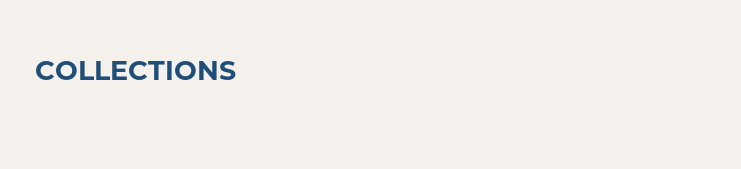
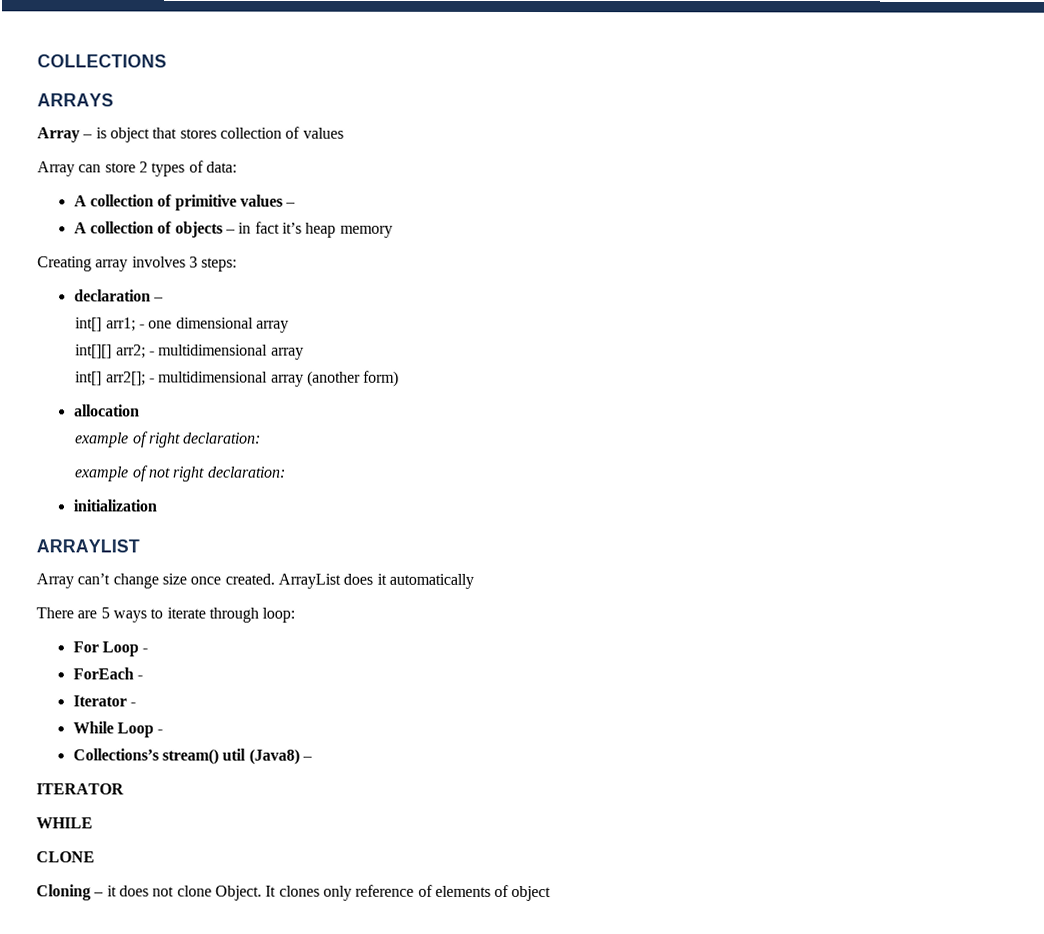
(236, 70) none -> [37,93,114,107] [37,126,344,143] [37,160,237,177] [73,194,297,211] [73,221,393,238] [37,256,238,272] [73,289,165,302] [75,317,290,333] [75,344,304,360] [75,370,400,387] [73,404,140,417] [75,431,262,448] [74,465,286,482] [72,499,157,512] [36,539,140,553] [36,573,474,589] [36,607,296,623] [72,641,149,657] [72,667,144,680] [72,695,137,707] [72,721,164,738] [72,748,314,765] [36,783,124,795] [36,817,93,829] [36,851,95,863] [36,884,552,902] // ARRAYS // Array – is object that stores collection of values // Array can store 2 types of data: // A collection of primitive values – // A collection of objects – in fact it’s heap memory // Creating array involves 3 steps: // declaration – // int[] arr1; - one dimensional array // int[][] arr2; - multidimensional array // int[] arr2[]; - multidimensional array (another form) // allocation // example of right declaration: // example of not right declaration: // initialization // ARRAYLIST // Array can’t change size once created. ArrayList does it automatically // There are 5 ways to iterate through loop: // For Loop - // ForEach - // Iterator - // While Loop - // Collections’s stream() util (Java8) – // ITERATOR // WHILE // CLONE // Cloning – it does not clone Object. It clones only reference of elements of object

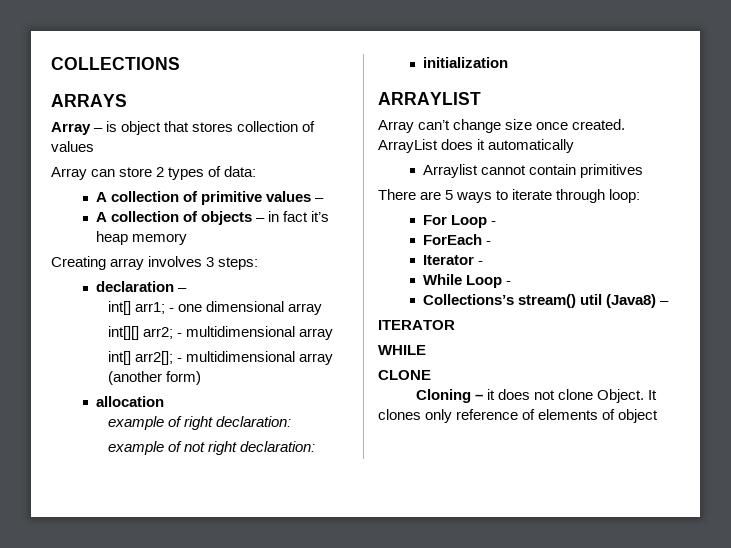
(474, 581) none -> [423,164,644,178] // Arraylist cannot contain primitives

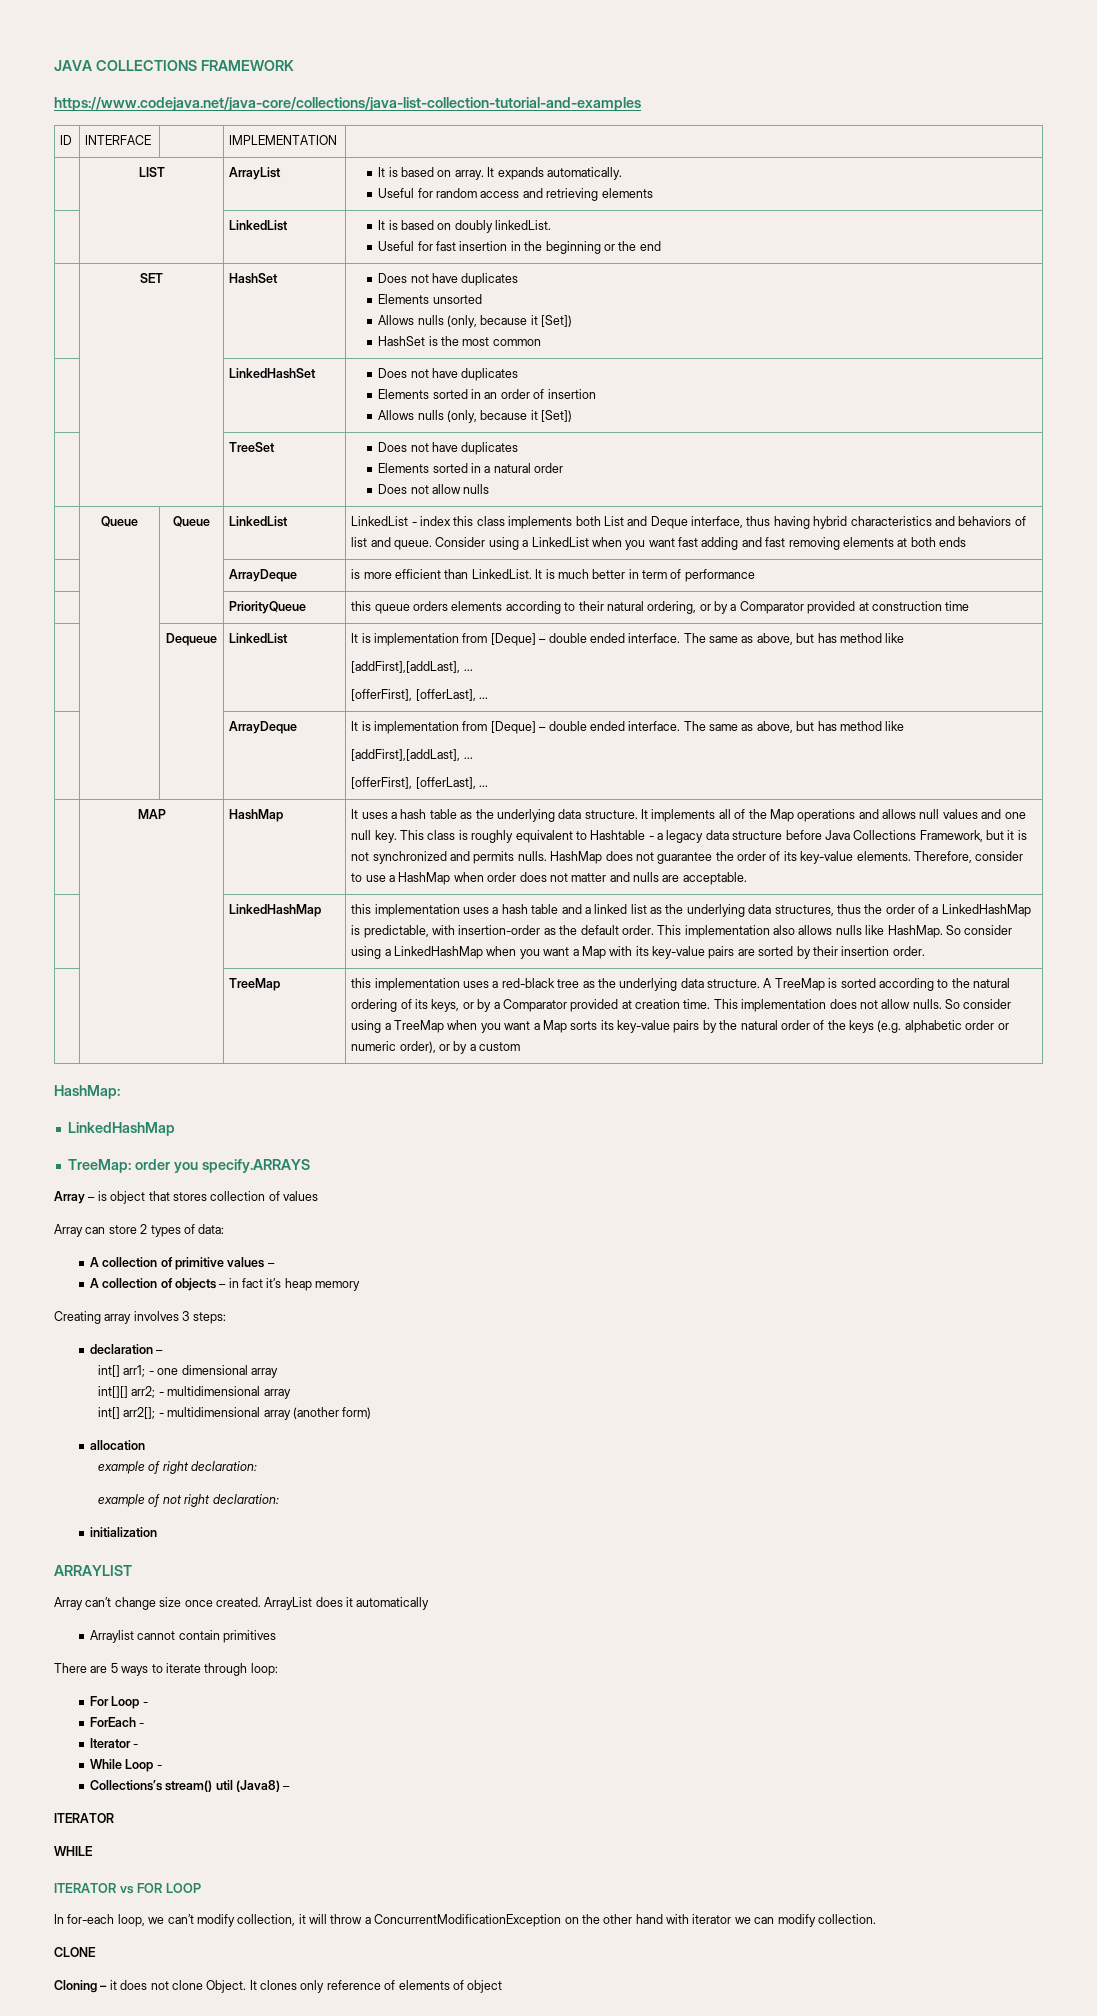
(51, 63) none -> [54,60,92,71] JAVA
[51,94,127,107] // ARRAYS -> [200,60,294,71] [54,97,641,111] [60,135,73,145] [85,135,152,145] [229,135,338,145] [138,167,165,177] [229,167,282,180] [378,167,622,180] [378,188,653,201] [229,220,289,231] [378,220,552,233] [378,241,661,254] [140,273,163,283] [229,273,279,284] [378,273,519,286] [378,294,482,304] [378,315,573,328] [378,336,541,346] [229,368,317,379] [378,368,519,381] [378,389,596,399] [378,410,573,423] [229,442,276,452] [378,442,519,455] [378,463,564,473] [378,484,490,494] [101,516,138,527] [173,516,210,527] [229,516,289,527] [351,516,1026,529] [351,537,967,550] [229,569,298,582] [351,569,755,582] [229,601,307,614] [351,601,970,614] [166,633,217,646] [229,633,289,644] [351,633,905,646] [351,661,473,673] [351,689,489,701] [229,721,298,734] [351,721,905,734] [351,749,473,761] [351,777,489,789] [137,809,166,819] [229,809,284,822] [351,809,1026,822] [351,830,1027,843] [351,851,1024,864] [351,872,747,885] [229,904,322,917] [351,904,1031,917] [351,925,1013,938] [351,946,925,959] [229,978,281,991] [351,978,1011,991] [351,999,1012,1012] [351,1020,1009,1033] [351,1041,521,1054] [54,1085,120,1099] [67,1122,175,1136] [67,1159,310,1173] FRAMEWORK // https://www.codejava.net/java-core/collections/java-list-collection-tutorial-and-examples // ID | INTERFACE | | IMPLEMENTATION | // | LIST | ArrayList | It is based on array. It expands automatically. // Useful for random access and retrieving elements // | | LinkedList | It is based on doubly linkedList. // Useful for fast insertion in the beginning or the end // | SET | HashSet | Does not have duplicates // Elements unsorted // Allows nulls (only, because it [Set]) // HashSet is the most common // | | LinkedHashSet | Does not have duplicates // Elements sorted in an order of insertion // Allows nulls (only, because it [Set]) // | | TreeSet | Does not have duplicates // Elements sorted in a natural order // Does not allow nulls // | Queue | Queue | LinkedList | LinkedList - index this class implements both List and Deque interface, thus having hybrid characteristics and behaviors of list and queue. Consider using a LinkedList when you want fast adding and fast removing elements at both ends // | | | ArrayDeque | is more efficient than LinkedList. It is much better in term of performance // | | | PriorityQueue | this queue orders elements according to their natural ordering, or by a Comparator provided at construction time // | | Dequeue | LinkedList | It is implementation from [Deque] – double ended interface. The same as above, but has method like // [addFirst],[addLast], ... // [offerFirst], [offerLast], ... // | | | ArrayDeque | It is implementation from [Deque] – double ended interface. The same as above, but has method like // [addFirst],[addLast], ... // [offerFirst], [offerLast], ... // | MAP | HashMap | It uses a hash table as the underlying data structure. It implements all of the Map operations and allows null values and one null key. This class is roughly equivalent to Hashtable - a legacy data structure before Java Collections Framework, but it is not synchronized and permits nulls. HashMap does not guarantee the order of its key-value elements. Therefore, consider to use a HashMap when order does not matter and nulls are acceptable. // | | LinkedHashMap | this implementation uses a hash table and a linked list as the underlying data structures, thus the order of a LinkedHashMap is predictable, with insertion-order as the default order. This implementation also allows nulls like HashMap. So consider using a LinkedHashMap when you want a Map with its key-value pairs are sorted by their insertion order. // | | TreeMap | this implementation uses a red-black tree as the underlying data structure. A TreeMap is sorted according to the natural ordering of its keys, or by a Comparator provided at creation time. This implementation does not allow nulls. So consider using a TreeMap when you want a Map sorts its key-value pairs by the natural order of the keys (e.g. alphabetic order or numeric order), or by a custom // HashMap: // LinkedHashMap // TreeMap: order you specify.ARRAYS
(426, 350) none -> [54,1883,201,1894] [54,1914,876,1927] // ITERATOR vs FOR LOOP // In for-each loop, we can’t modify collection, it will throw a ConcurrentModificationException on the other hand with iterator we can modify collection.

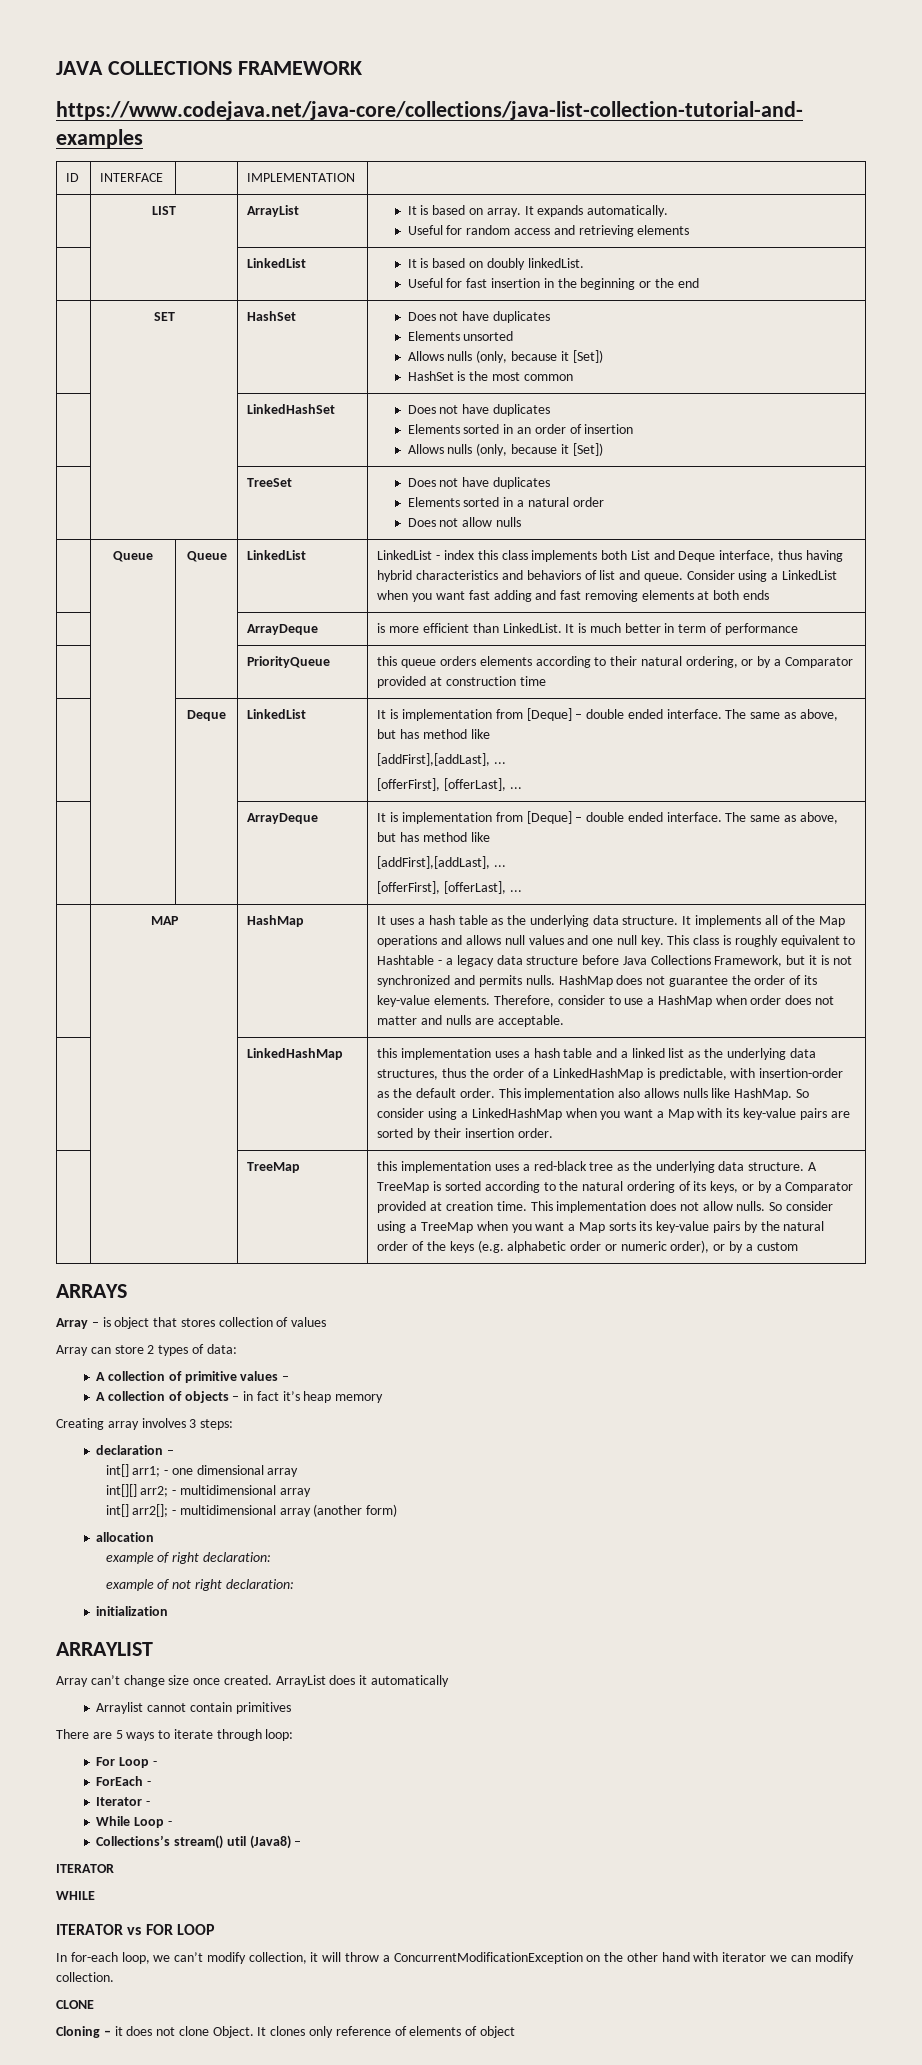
[166,633,217,646] Dequeue -> [187,710,226,721] Deque
[54,1085,120,1099] [67,1122,175,1136] [67,1159,310,1173] HashMap: // LinkedHashMap // TreeMap: order you specify.ARRAYS -> [56,1284,127,1298] ARRAYS

